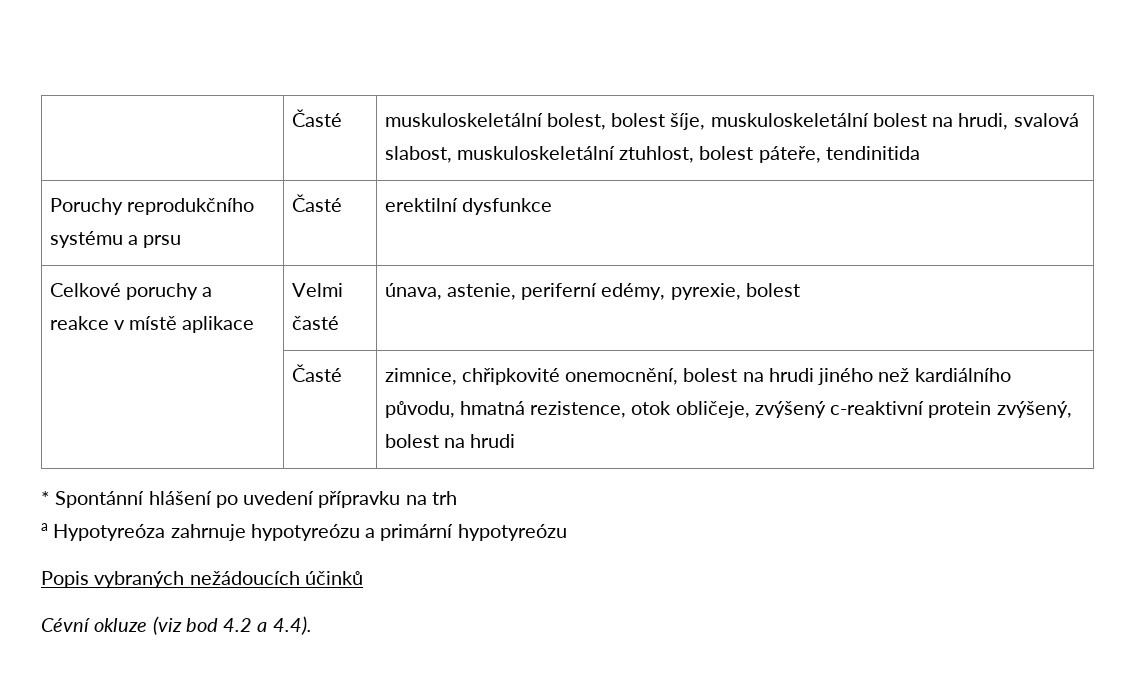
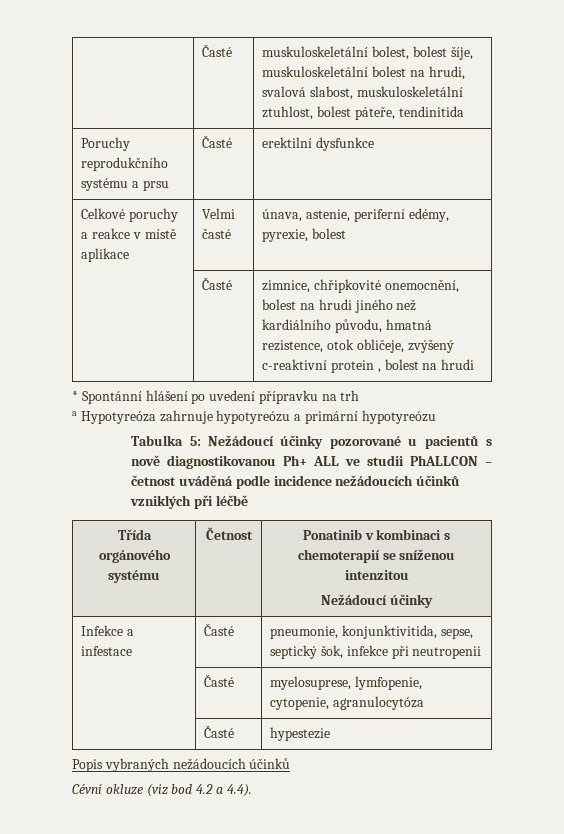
[996,401,1072,418] zvýšený, -> [377,368,381,373] ,
(567, 532) none -> [131,435,492,449] [131,455,492,469] [131,475,461,489] [130,495,248,509] [117,529,152,540] [98,549,171,563] [108,570,160,583] [205,527,253,540] [302,529,451,540] [297,549,456,563] [344,570,409,580] [321,594,433,608] [81,625,135,636] [81,646,133,656] [204,623,235,636] [270,625,473,639] [270,645,482,659] [204,674,235,687] [270,676,423,690] [270,696,425,710] [204,725,235,738] [270,727,331,741] // Tabulka 5: Nežádoucí účinky pozorované u pacientů s nově diagnostikovanou Ph+ ALL ve studii PhALLCON – četnost uváděná podle incidence nežádoucích účinků vzniklých při léčbě // Třída orgánového systému | Četnost | Ponatinib v kombinaci s chemoterapií se sníženou intenzitou // Nežádoucí účinky // Infekce a infestace | Časté | pneumonie, konjunktivitida, sepse, septický šok, infekce při neutropenii // | Časté | myelosuprese, lymfopenie, cytopenie, agranulocytóza // | Časté | hypestezie

